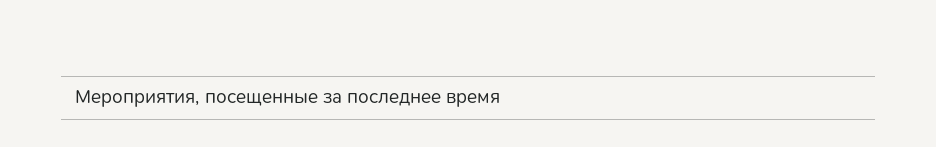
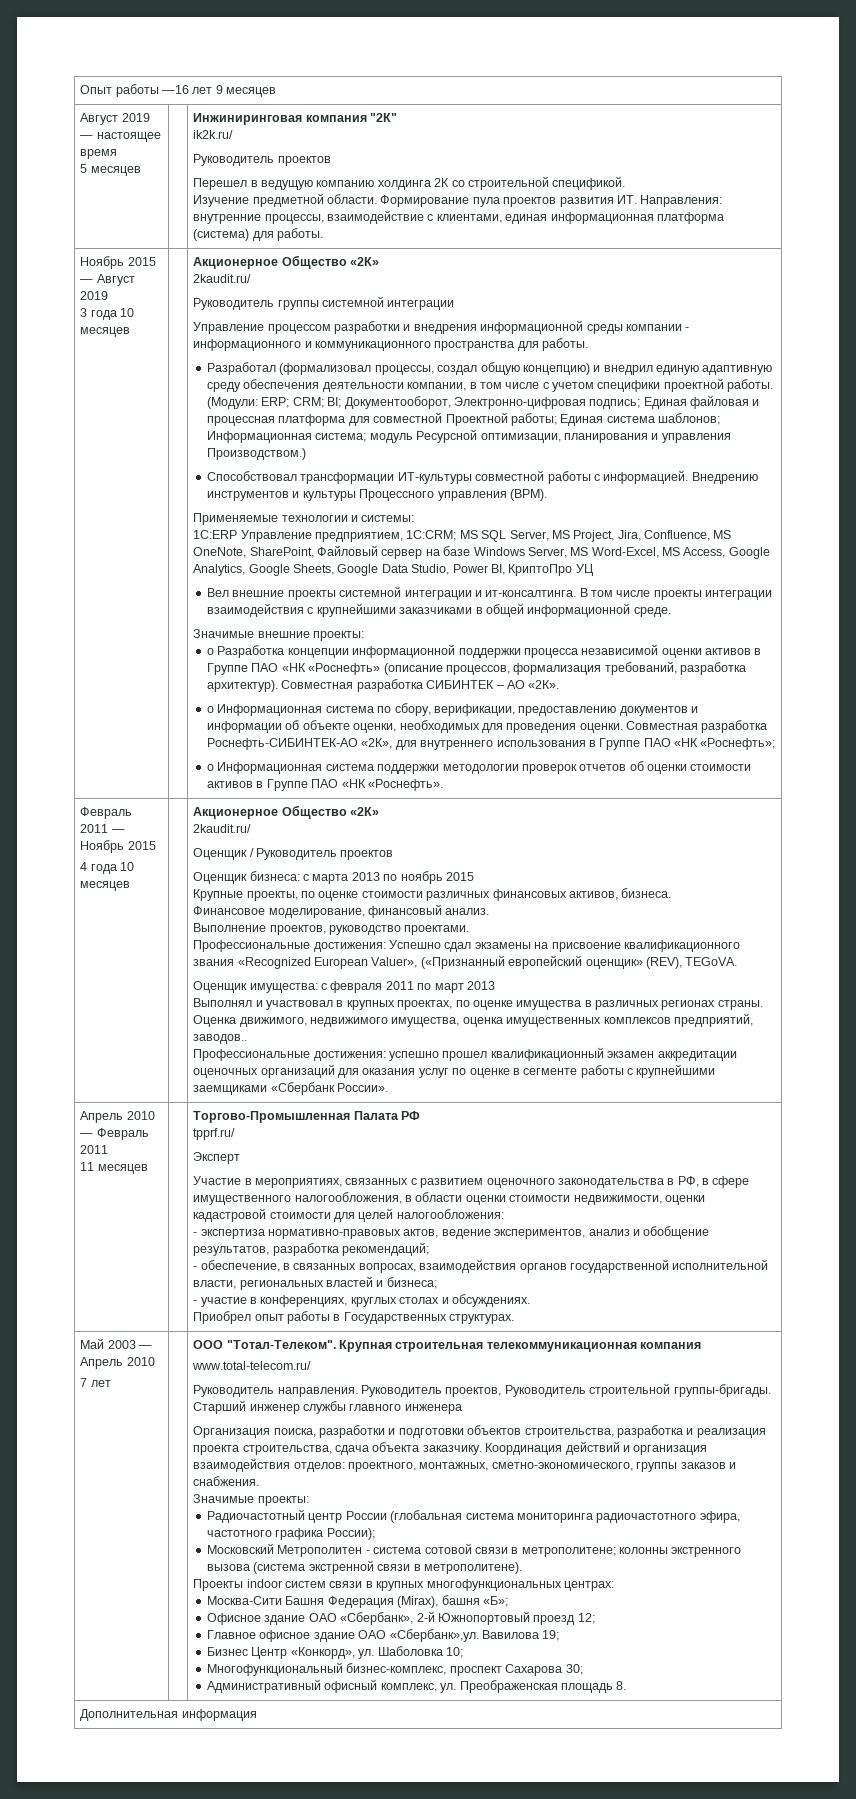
[75,90,500,107] Мероприятия, посещенные за последнее время -> [80,84,277,97] [80,113,150,125] [80,132,161,142] [80,149,118,159] [80,164,141,176] [193,113,398,125] [193,130,234,139] [193,154,331,166] [193,176,626,190] [193,193,723,207] [193,210,724,224] [193,228,324,241] [80,256,156,269] [80,274,135,286] [80,291,109,300] [80,308,135,320] [80,327,131,337] [193,255,380,269] [193,274,252,283] [193,296,455,310] [193,320,690,334] [193,338,589,351] [207,362,773,375] [207,378,774,392] [207,395,760,409] [207,412,721,426] [207,429,731,443] [207,448,307,460] [207,470,758,484] [207,489,547,501] [193,513,415,525] [193,530,732,542] [193,545,770,559] [193,564,594,576] [207,586,773,600] [207,603,671,617] [193,629,365,641] [207,644,762,658] [207,661,747,675] [207,679,560,692] [207,703,699,716] [207,720,768,733] [207,738,776,750] [207,761,752,774] [207,779,443,791] [80,807,133,819] [80,824,125,833] [80,840,156,853] [80,862,135,874] [80,881,131,891] [193,805,380,819] [193,824,252,833] [193,848,394,860] [193,871,474,884] [193,888,672,901] [193,904,490,918] [193,923,470,935] [193,940,740,952] [193,955,738,969] [193,981,495,993] [193,998,763,1010] [193,1013,753,1027] [193,1034,248,1044] [193,1047,737,1061] [193,1064,716,1078] [193,1082,389,1095] [80,1111,155,1123] [80,1128,149,1140] [80,1145,109,1154] [80,1162,148,1174] [193,1111,421,1123] [193,1128,236,1140] [193,1152,241,1164] [193,1176,750,1188] [193,1192,705,1205] [193,1208,504,1222] [193,1226,710,1239] [193,1242,430,1256] [193,1259,769,1273] [193,1276,437,1290] [193,1294,530,1307] [193,1311,515,1324] [80,1338,153,1349] [80,1357,155,1369] [80,1378,111,1387] [193,1340,702,1352] [192,1361,312,1370] [193,1383,771,1397] [193,1400,462,1414] [193,1425,766,1438] [193,1441,708,1455] [193,1458,736,1472] [193,1476,260,1486] [193,1494,309,1506] [207,1509,740,1523] [207,1528,375,1540] [207,1543,742,1557] [207,1560,522,1574] [193,1579,614,1591] [207,1595,508,1608] [207,1611,595,1625] [207,1629,560,1642] [207,1646,463,1659] [207,1662,583,1676] [207,1679,627,1693] [80,1709,257,1721] Опыт работы —16 лет 9 месяцев // Август 2019 — настоящее время // 5 месяцев | | Инжиниринговая компания "2К" // ik2k.ru/ // Руководитель проектов // Перешел в ведущую компанию холдинга 2К со строительной спецификой. // Изучение предметной области. Формирование пула проектов развития ИТ. Направления: внутренние процессы, взаимодействие с клиентами, единая информационная платформа (система) для работы. // Ноябрь 2015 — Август 2019 // 3 года 10 месяцев | | Акционерное Общество «2К» // 2kaudit.ru/ // Руководитель группы системной интеграции // Управление процессом разработки и внедрения информационной среды компании - информационного и коммуникационного пространства для работы. // Разработал (формализовал процессы, создал общую концепцию) и внедрил единую адаптивную среду обеспечения деятельности компании, в том числе с учетом специфики проектной работы. (Модули: ERP; CRM; BI; Документооборот, Электронно-цифровая подпись; Единая файловая и процессная платформа для совместной Проектной работы; Единая система шаблонов; Информационная система; модуль Ресурсной оптимизации, планирования и управления Производством.) // Способствовал трансформации ИТ-культуры совместной работы с информацией. Внедрению инструментов и культуры Процессного управления (BPM). // Применяемые технологии и системы: // 1С:ERP Управление предприятием, 1C:CRM; MS SQL Server, MS Project, Jira, Confluence, MS OneNote, SharePoint, Файловый сервер на базе Windows Server, MS Word-Excel, MS Access, Google Analytics, Google Sheets, Google Data Studio, Power BI, КриптоПро УЦ // Вел внешние проекты системной интеграции и ит-консалтинга. В том числе проекты интеграции взаимодействия с крупнейшими заказчиками в общей информационной среде. // Значимые внешние проекты: // o Разработка концепции информационной поддержки процесса независимой оценки активов в Группе ПАО «НК «Роснефть» (описание процессов, формализация требований, разработка архитектур). Совместная разработка СИБИНТЕК – АО «2К». // o Информационная система по сбору, верификации, предоставлению документов и информации об объекте оценки, необходимых для проведения оценки. Совместная разработка Роснефть-СИБИНТЕК-АО «2К», для внутреннего использования в Группе ПАО «НК «Роснефть»; // o Информационная система поддержки методологии проверок отчетов об оценки стоимости активов в Группе ПАО «НК «Роснефть». // Февраль 2011 — Ноябрь 2015 // 4 года 10 месяцев | | Акционерное Общество «2К» // 2kaudit.ru/ // Оценщик / Руководитель проектов // Оценщик бизнеса: с марта 2013 по ноябрь 2015 // Крупные проекты, по оценке стоимости различных финансовых активов, бизнеса. // Финансовое моделирование, финансовый анализ. // Выполнение проектов, руководство проектами. // Профессиональные достижения: Успешно сдал экзамены на присвоение квалификационного звания «Recognized European Valuer», («Признанный европейский оценщик» (REV), TEGoVA. // Оценщик имущества: с февраля 2011 по март 2013 // Выполнял и участвовал в крупных проектах, по оценке имущества в различных регионах страны. Оценка движимого, недвижимого имущества, оценка имущественных комплексов предприятий, заводов.. // Профессиональные достижения: успешно прошел квалификационный экзамен аккредитации оценочных организаций для оказания услуг по оценке в сегменте работы с крупнейшими заемщиками «Сбербанк России». // Апрель 2010 — Февраль 2011 // 11 месяцев | | Торгово-Промышленная Палата РФ // tpprf.ru/ // Эксперт // Участие в мероприятиях, связанных с развитием оценочного законодательства в РФ, в сфере имущественного налогообложения, в области оценки стоимости недвижимости, оценки кадастровой стоимости для целей налогообложения: // - экспертиза нормативно-правовых актов, ведение экспериментов, анализ и обобщение результатов, разработка рекомендаций; // - обеспечение, в связанных вопросах, взаимодействия органов государственной исполнительной власти, региональных властей и бизнеса; // - участие в конференциях, круглых столах и обсуждениях. // Приобрел опыт работы в Государственных структурах. // Май 2003 — Апрель 2010 // 7 лет | | OOO "Тотал-Телеком". Крупная строительная телекоммуникационная компания // www.total-telecom.ru/ // Руководитель направления. Руководитель проектов, Руководитель строительной группы-бригады. Старший инженер службы главного инженера // Организация поиска, разработки и подготовки объектов строительства, разработка и реализация проекта строительства, сдача объекта заказчику. Координация действий и организация взаимодействия отделов: проектного, монтажных, сметно-экономического, группы заказов и снабжения. // Значимые проекты: // Радиочастотный центр России (глобальная система мониторинга радиочастотного эфира, частотного графика России); // Московский Метрополитен - система сотовой связи в метрополитене; колонны экстренного вызова (система экстренной связи в метрополитене). // Проекты indoor систем связи в крупных многофункциональных центрах: // Москва-Сити Башня Федерация (Mirax), башня «Б»; // Офисное здание ОАО «Сбербанк», 2-й Южнопортовый проезд 12; // Главное офисное здание ОАО «Сбербанк»,ул. Вавилова 19; // Бизнес Центр «Конкорд», ул. Шаболовка 10; // Многофункциональный бизнес-комплекс, проспект Сахарова 30; // Административный офисный комплекс, ул. Преображенская площадь 8. // Дополнительная информация

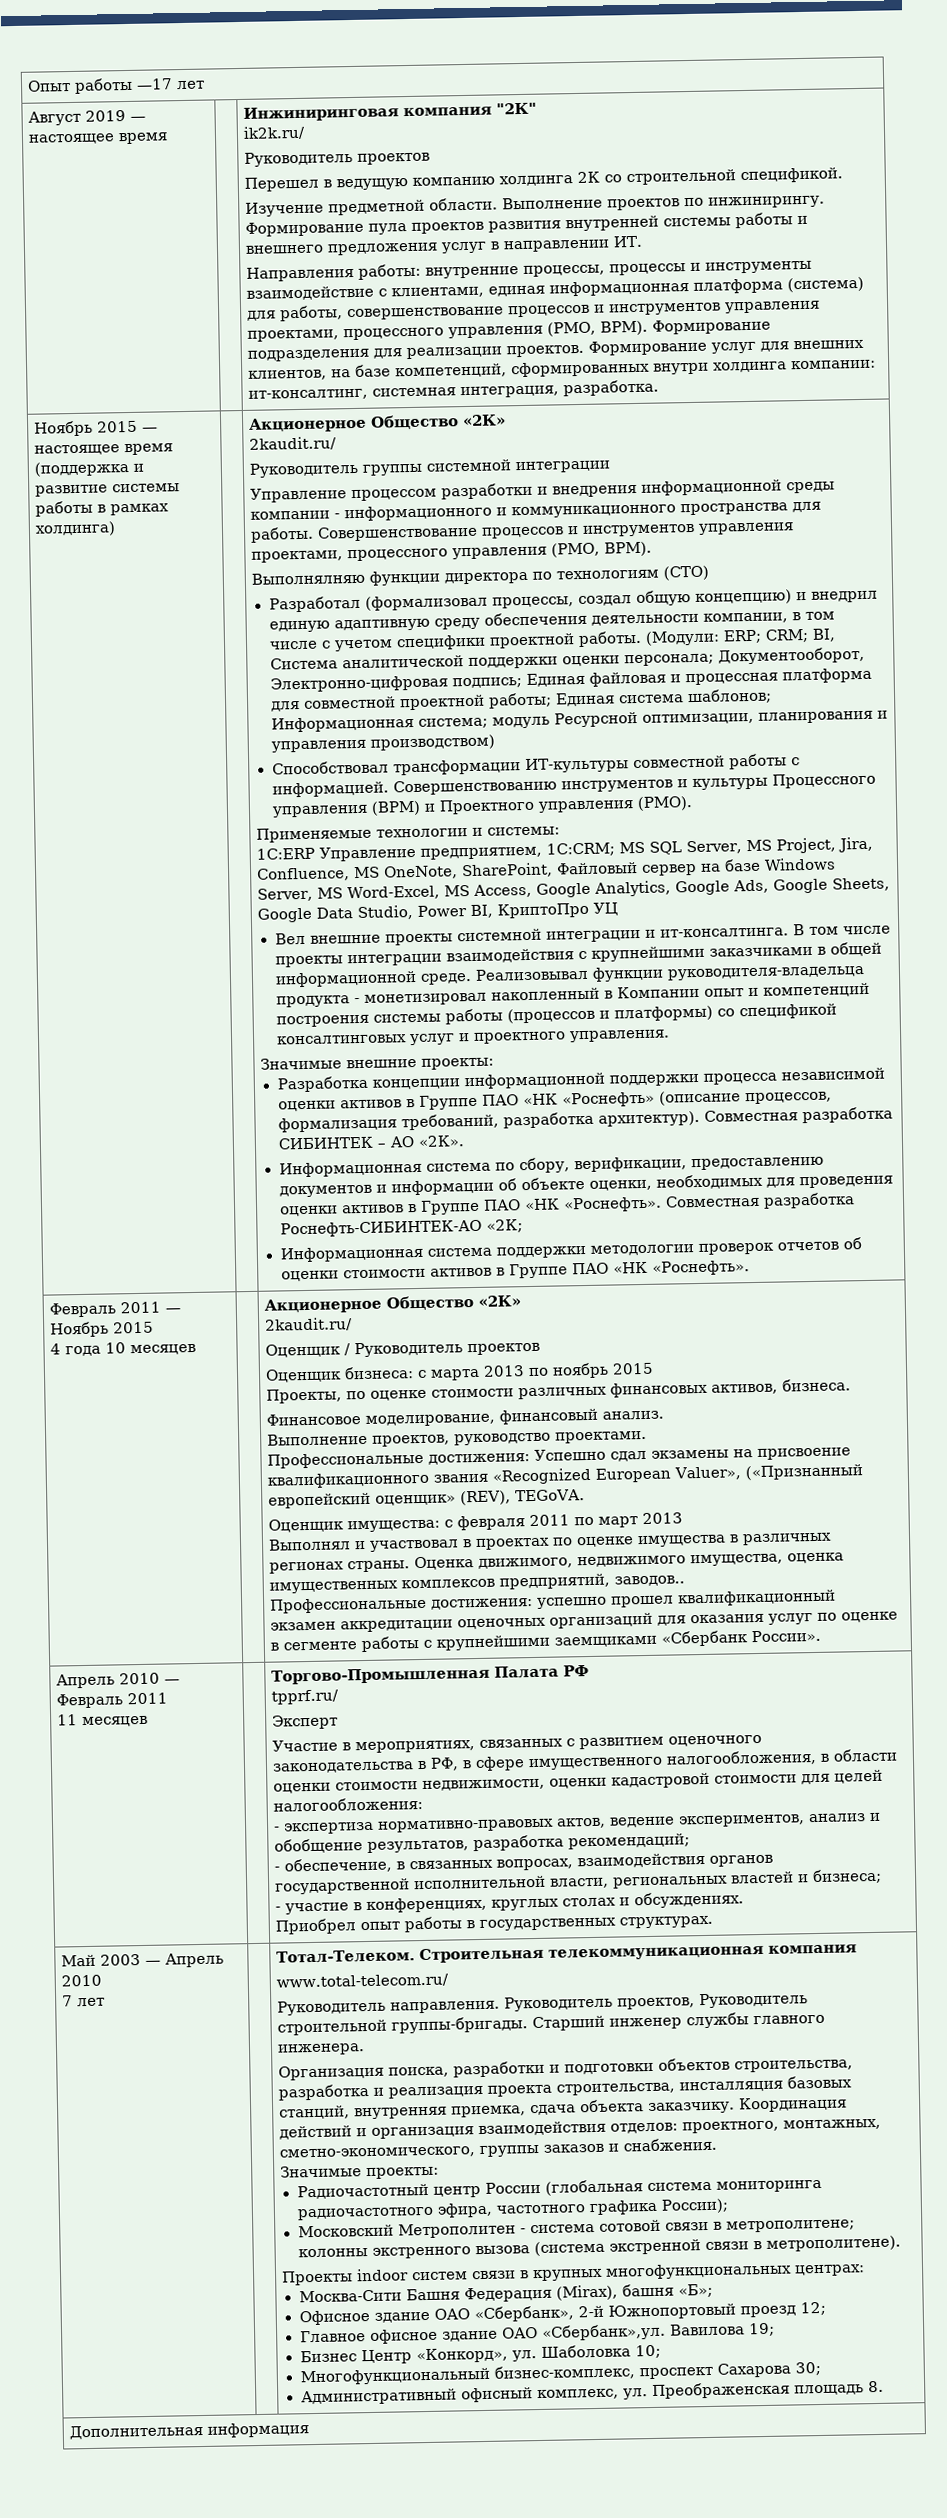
[162,85,277,97] —16 лет 9 месяцев -> [136,78,206,90] —17 лет
[80,164,141,176] // 5 месяцев -> (169, 138) none
[380,195,723,207] [193,214,324,224] Формирование пула проектов развития ИТ. Направления: внутренние процессы, -> [502,195,826,211] [245,212,809,237] [245,235,644,256] [246,260,813,282] Выполнение проектов по инжинирингу. Формирование пула проектов развития внутренней системы работы и внешнего предложения услуг в направлении ИТ. // Направления работы: внутренние процессы, процессы и инструменты
[277,228,324,241] [80,256,156,269] [80,274,135,286] [80,291,109,300] [80,308,135,320] [80,327,131,337] работы. // Ноябрь 2015 — Август 2019 // 3 года 10 месяцев -> [280,300,821,322] [247,318,772,342] [247,339,865,362] [248,359,877,381] [248,379,660,401] [34,420,159,437] [34,443,174,456] [34,460,145,477] [35,483,181,497] [35,500,170,517] [35,521,117,537] работы, совершенствование процессов и инструментов управления проектами, процессного управления (PMO, BPM). Формирование подразделения для реализации проектов. Формирование услуг для внешних клиентов, на базе компетенций, сформированных внутри холдинга компании: ит-консалтинг, системная интеграция, разработка. // Ноябрь 2015 — настоящее время (поддержка и развитие системы работы в рамках холдинга)
(589, 344) none -> [317,522,795,542] [251,541,653,563] [251,565,710,586] Совершенствование процессов и инструментов управления проектами, процессного управления (PMO, BPM). // Выполнялняю функции директора по технологиям (CTO)
[327,397,342,408] BI; -> [811,628,836,642] [269,653,714,670] BI, Система аналитической поддержки оценки персонала;
[445,412,508,426] Проектной -> [398,694,485,711] проектной
[207,448,307,460] Производством.) -> [369,734,495,751] производством)
[691,472,758,484] Внедрению -> [392,778,557,796] Совершенствованию
[509,489,547,501] (BPM). -> [370,796,693,816] (BPM) и Проектного управления (PMO).
(290, 570) none -> [733,878,829,894] Ads, Google
(671, 612) none -> [474,966,865,982] [275,982,870,1008] [275,1003,837,1028] [276,1029,670,1046] Реализовывал функции руководителя-владельца продукта - монетизировал накопленный в Компании опыт и компетенций построения системы работы (процессов и платформы) со спецификой консалтинговых услуг и проектного управления.
[207,648,215,655] o -> (495, 1063) none
[207,706,215,713] o -> (464, 1141) none
[579,720,768,733] [207,738,776,750] [207,764,215,771] оценки. Совместная разработка Роснефть-СИБИНТЕК-АО «2К», для внутреннего использования в Группе ПАО «НК «Роснефть»; // o -> [279,1192,855,1217] [279,1219,523,1238] оценки активов в Группе ПАО «НК «Роснефть». Совместная разработка Роснефть-СИБИНТЕК-АО «2К; //
[193,889,298,901] Крупные проекты, -> [266,1388,343,1404] Проекты,
[346,1000,453,1010] крупных проектах, -> [475,1537,551,1550] проектах
[343,1312,447,1324] Государственных -> [479,1917,617,1931] государственных
[193,1340,484,1352] OOO "Тотал-Телеком". Крупная строительная -> [276,1946,545,1964] Тотал-Телеком. Строительная
[404,1404,462,1414] инженера -> [277,2043,366,2056] инженера.
(332, 1450) none -> [679,2075,853,2093] [279,2105,527,2120] инсталляция базовых станций, внутренняя приемка,

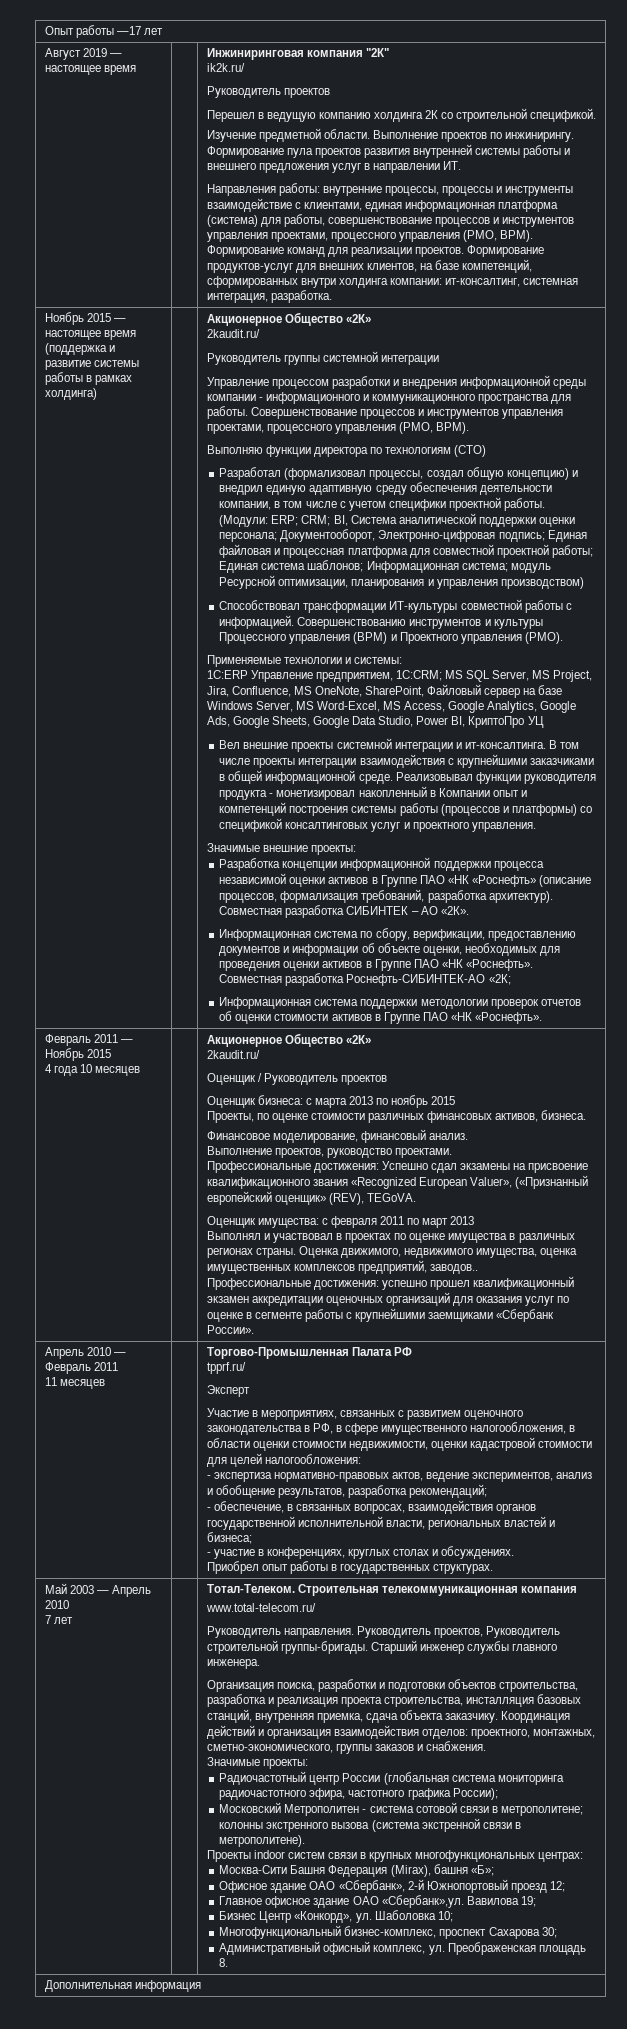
[247,348,370,362] подразделения -> [286,247,325,257] команд
[711,341,757,354] услуг -> [206,263,293,273] продуктов-услуг
[251,571,366,585] Выполнялняю -> [206,445,263,454] Выполняю
[666,966,865,981] руководителя-владельца -> [523,774,596,784] руководителя

